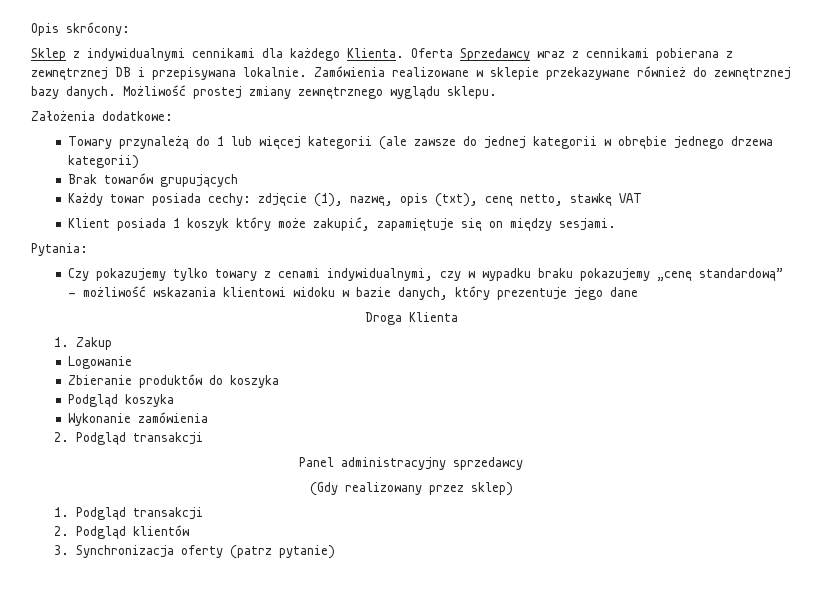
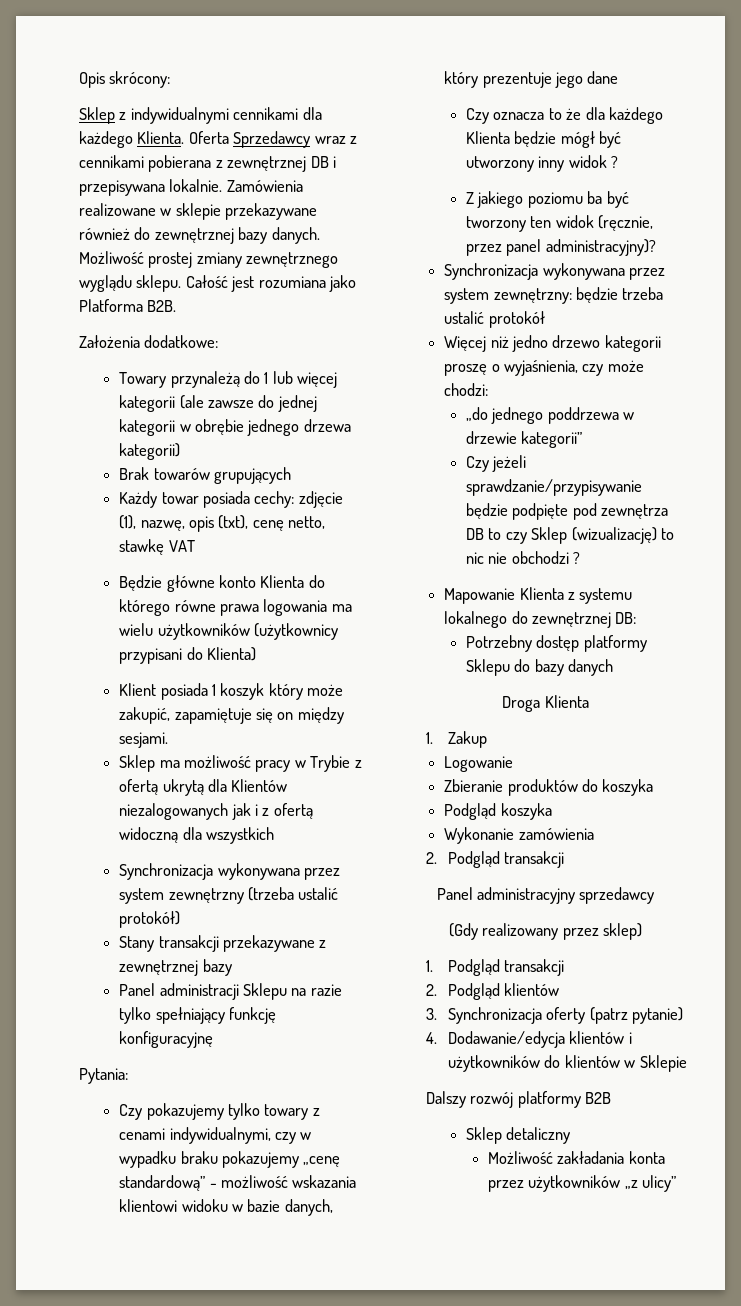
(497, 92) none -> [185,275,357,292] [79,299,177,312] Całość jest rozumiana jako Platforma B2B.
(642, 198) none -> [119,575,325,592] [119,599,352,616] [119,623,338,640] [119,647,256,664] // Będzie główne konto Klienta do którego równe prawa logowania ma wielu użytkowników (użytkownicy przypisani do Klienta)
(616, 224) none -> [119,755,362,772] [119,779,288,796] [119,803,313,820] [119,827,274,844] [119,863,340,880] [119,887,339,904] [119,911,181,928] [119,935,327,952] [119,959,232,976] [119,983,342,1000] [119,1007,276,1024] [119,1031,214,1048] // Sklep ma możliwość pracy w Trybie z ofertą ukrytą dla Klientów niezalogowanych jak i z ofertą widoczną dla wszystkich // Synchronizacja wykonywana przez system zewnętrzny (trzeba ustalić protokół) // Stany transakcji przekazywane z zewnętrznej bazy // Panel administracji Sklepu na razie tylko spełniający funkcję konfiguracyjnę
(638, 292) none -> [465,107,664,124] [465,131,622,148] [465,155,619,172] [465,191,629,208] [465,215,654,232] [465,239,656,256] [444,263,665,280] [444,287,664,304] [444,311,545,328] [444,335,661,352] [444,360,644,376] [444,383,489,396] [465,407,635,424] [465,431,583,448] [465,455,527,472] [465,479,642,496] [465,503,669,520] [465,527,675,544] [465,551,581,564] [444,587,633,604] [444,611,637,628] [465,635,647,652] [465,659,614,676] // Czy oznacza to że dla każdego Klienta będzie mógł być utworzony inny widok ? // Z jakiego poziomu ba być tworzony ten widok (ręcznie, przez panel administracyjny)? // Synchronizacja wykonywana przez system zewnętrzny: będzie trzeba ustalić protokół // Więcej niż jedno drzewo kategorii proszę o wyjaśnienia, czy może chodzi: // „do jednego poddrzewa w drzewie kategorii” // Czy jeżeli sprawdzanie/przypisywanie będzie podpięte pod zewnętrza DB to czy Sklep (wizualizację) to nic nie obchodzi ? // Mapowanie Klienta z systemu lokalnego do zewnętrznej DB: // Potrzebny dostęp platformy Sklepu do bazy danych
(336, 552) none -> [425,1031,632,1048] [447,1055,687,1072] [425,1091,612,1108] [465,1127,571,1144] [487,1151,665,1164] [487,1175,677,1192] // 4. Dodawanie/edycja klientów i użytkowników do klientów w Sklepie // Dalszy rozwój platformy B2B // Sklep detaliczny // Możliwość zakładania konta przez użytkowników „z ulicy”

